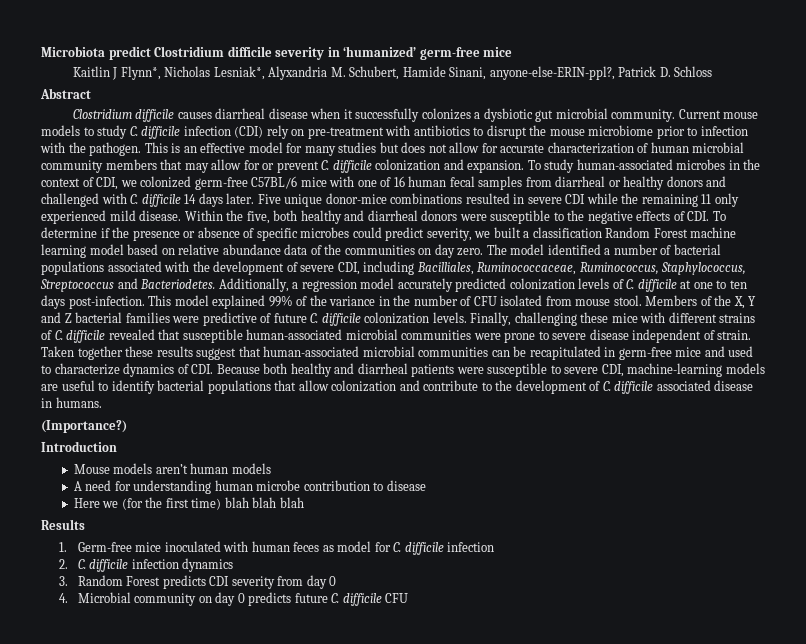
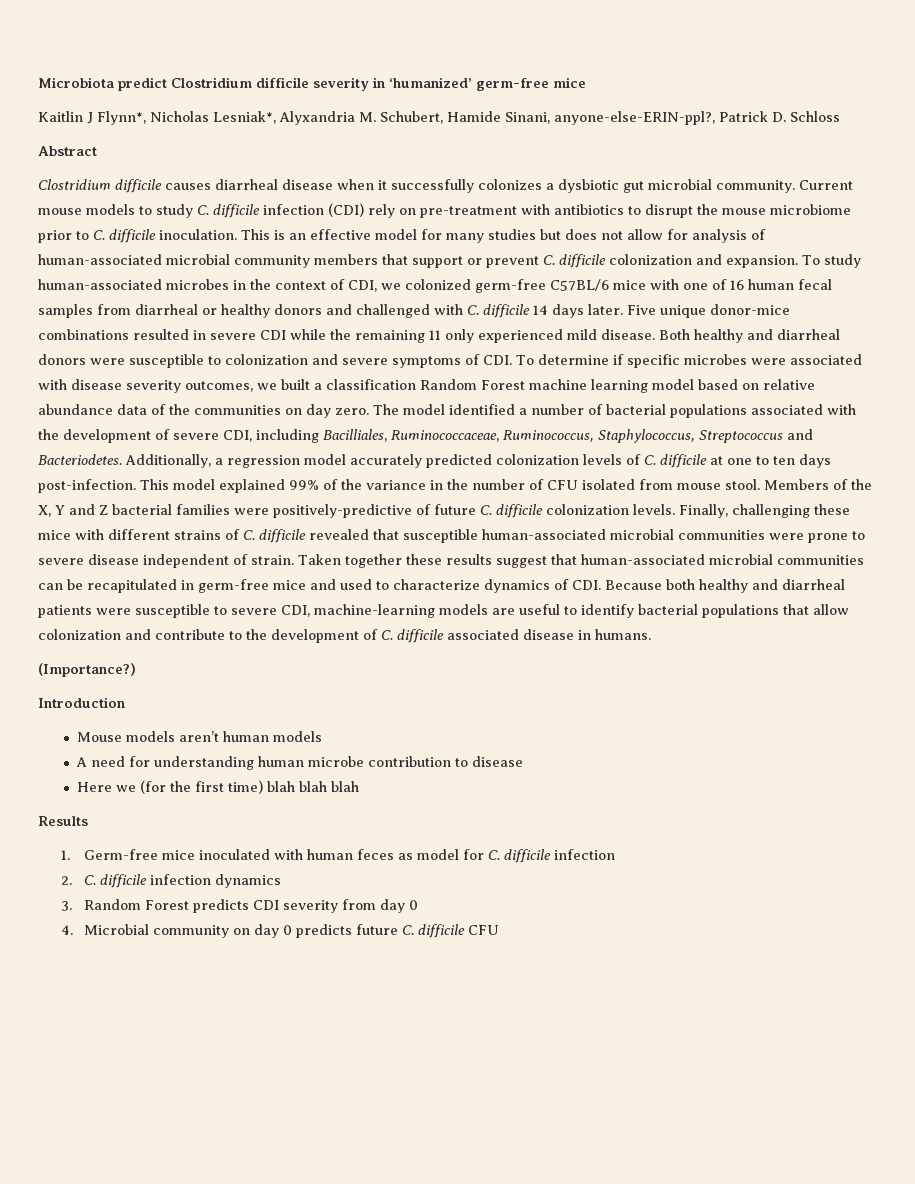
[700,126,748,136] [40,142,142,156] infection with the pathogen. -> [93,229,237,243] C. difficile inoculation.
[500,142,689,154] accurate characterization of human -> [692,229,766,243] [38,254,162,265] analysis of human-associated
[184,159,260,173] may allow for -> [412,256,463,268] support
[184,210,298,224] Within the five, both -> [659,329,690,340] Both
[567,210,671,224] the negative effects -> [225,354,461,368] colonization and severe symptoms
[112,227,472,241] the presence or absence of specific microbes could predict severity, -> [626,354,862,368] [38,379,253,393] specific microbes were associated with disease severity outcomes,
[202,312,257,326] predictive -> [273,504,412,518] positively-predictive

